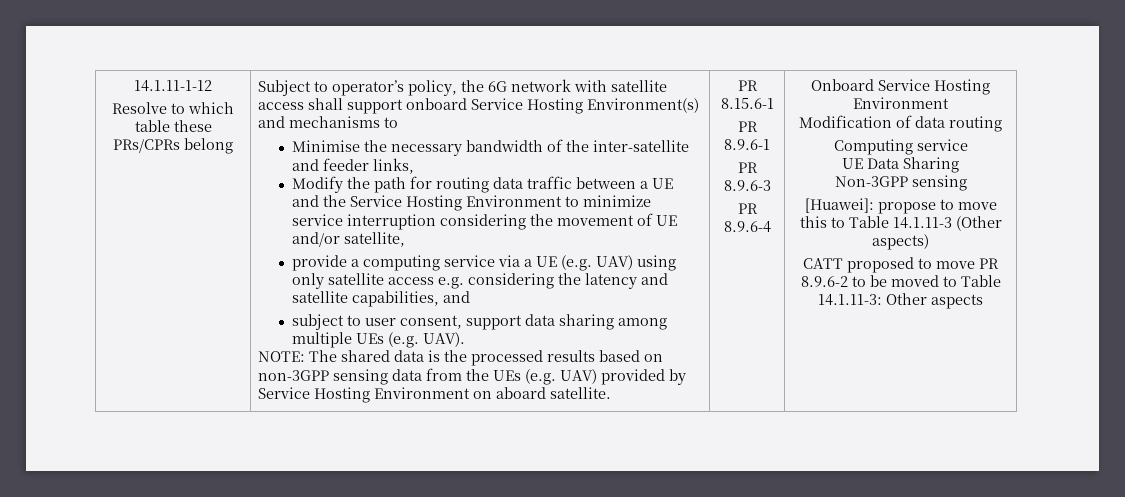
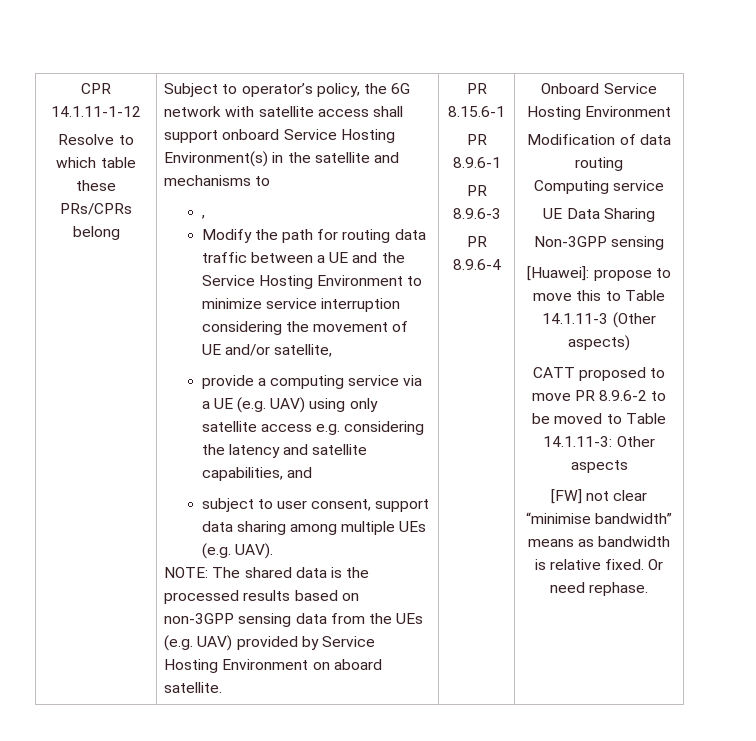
(134, 86) none -> [81,83,111,94] CPR
(699, 105) none -> [272,152,370,163] in the satellite
[291,139,689,156] [291,158,414,174] Minimise the necessary bandwidth of the inter-satellite and feeder links, -> [200,215,205,219] ,
(983, 301) none -> [550,489,648,504] [525,512,673,524] [527,536,671,547] [534,559,664,570] [549,582,649,596] // [FW] not clear “minimise bandwidth” means as bandwidth is relative fixed. Or need rephase.

